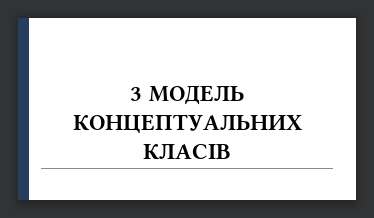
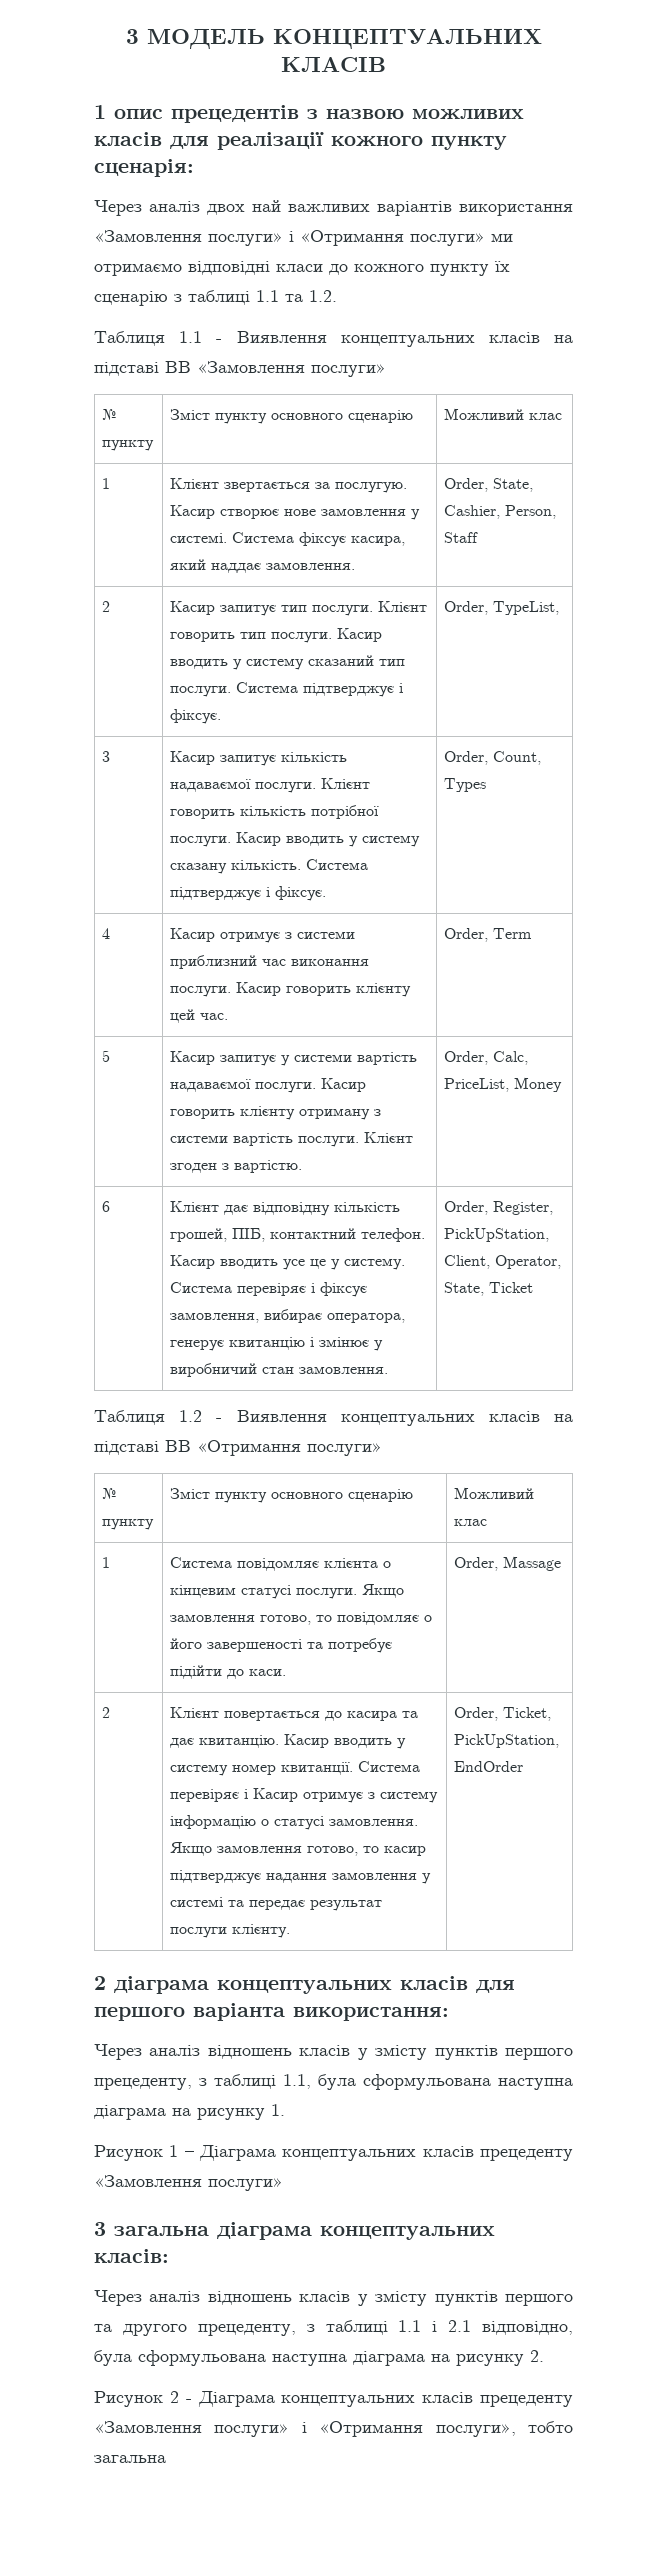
(231, 151) none -> [94,105,524,123] [94,132,507,150] [94,159,194,177] [94,200,573,216] [94,230,513,246] [94,261,510,276] [94,290,337,306] [94,331,573,347] [94,361,386,377] [101,409,117,420] [101,440,154,451] [169,409,413,424] [443,408,562,420] [101,478,110,489] [169,478,407,493] [169,505,420,520] [169,532,405,547] [169,559,355,573] [443,478,533,492] [443,505,556,519] [443,532,478,543] [101,601,110,612] [169,601,427,616] [169,628,382,643] [169,655,405,670] [169,682,403,697] [169,709,221,724] [443,601,559,615] [101,751,110,762] [169,751,347,766] [169,778,370,793] [169,805,379,819] [169,832,420,847] [169,859,368,874] [169,886,326,901] [443,751,541,765] [443,778,486,792] [101,928,110,939] [169,928,355,943] [169,955,369,969] [169,982,411,997] [169,1009,228,1023] [443,928,532,942] [101,1050,110,1062] [169,1051,417,1066] [169,1078,366,1093] [169,1106,381,1120] [169,1132,413,1147] [169,1160,302,1173] [443,1051,528,1065] [443,1077,562,1092] [101,1201,110,1212] [169,1201,400,1216] [169,1228,425,1242] [169,1255,405,1270] [169,1282,367,1297] [169,1309,405,1323] [169,1337,383,1351] [169,1363,388,1377] [443,1201,553,1215] [443,1228,549,1242] [443,1255,561,1269] [443,1282,533,1296] [94,1410,573,1426] [94,1440,382,1456] [101,1488,117,1499] [101,1519,154,1530] [169,1488,413,1503] [453,1487,534,1499] [453,1519,487,1526] [101,1557,110,1568] [169,1557,391,1571] [169,1584,404,1599] [169,1612,432,1625] [169,1638,392,1653] [169,1665,286,1679] [453,1556,561,1571] [101,1707,110,1718] [169,1707,418,1721] [169,1734,406,1749] [169,1761,420,1776] [169,1788,438,1803] [169,1815,418,1830] [169,1842,426,1856] [169,1870,431,1884] [169,1897,382,1911] [169,1924,290,1938] [453,1707,551,1721] [453,1734,559,1748] [453,1761,523,1772] [94,1976,515,1994] [94,2003,449,2021] [94,2044,573,2060] [94,2074,573,2090] [94,2104,285,2120] [94,2145,573,2161] [94,2175,283,2191] [94,2222,495,2240] [94,2249,169,2263] [94,2290,573,2306] [94,2320,573,2336] [94,2350,544,2366] [94,2391,573,2407] [94,2421,573,2437] [94,2455,166,2463] // 1 опис прецедентів з назвою можливих класів для реалізації кожного пункту сценарія: // Через аналіз двох най важливих варіантів використання «Замовлення послуги» і «Отримання послуги» ми отримаємо відповідні класи до кожного пункту їх сценарію з таблиці 1.1 та 1.2. // Таблиця 1.1 - Виявлення концептуальних класів на підставі ВВ «Замовлення послуги» // № пункту | Зміст пункту основного сценарію | Можливий клас // 1 | Клієнт звертається за послугую. Касир створює нове замовлення у системі. Система фіксує касира, який наддає замовлення. | Order, State, Cashier, Person, Staff // 2 | Касир запитує тип послуги. Клієнт говорить тип послуги. Касир вводить у систему сказаний тип послуги. Система підтверджує і фіксує. | Order, TypeList, // 3 | Касир запитує кількість надаваємої послуги. Клієнт говорить кількість потрібної послуги. Касир вводить у систему сказану кількість. Система підтверджує і фіксує. | Order, Count, Types // 4 | Касир отримує з системи приблизний час виконання послуги. Касир говорить клієнту цей час. | Order, Term // 5 | Касир запитує у системи вартість надаваємої послуги. Касир говорить клієнту отриману з системи вартість послуги. Клієнт згоден з вартістю. | Order, Calc, PriceList, Money // 6 | Клієнт дає відповідну кількість грошей, ПІБ, контактний телефон. Касир вводить усе це у систему. Система перевіряє і фіксує замовлення, вибирає оператора, генерує квитанцію і змінює у виробничий стан замовлення. | Order, Register, PickUpStation, Client, Operator, State, Ticket // Таблиця 1.2 - Виявлення концептуальних класів на підставі ВВ «Отримання послуги» // № пункту | Зміст пункту основного сценарію | Можливий клас // 1 | Система повідомляє клієнта о кінцевим статусі послуги. Якщо замовлення готово, то повідомляє о його завершеності та потребує підійти до каси. | Order, Massage // 2 | Клієнт повертається до касира та дає квитанцію. Касир вводить у систему номер квитанції. Система перевіряє і Касир отримує з систему інформацію о статусі замовлення. Якщо замовлення готово, то касир підтверджує надання замовлення у системі та передає результат послуги клієнту. | Order, Ticket, PickUpStation, EndOrder // 2 діаграма концептуальних класів для першого варіанта використання: // Через аналіз відношень класів у змісту пунктів першого прецеденту, з таблиці 1.1, була сформульована наступна діаграма на рисунку 1. // Рисунок 1 – Діаграма концептуальних класів прецеденту «Замовлення послуги» // 3 загальна діаграма концептуальних класів: // Через аналіз відношень класів у змісту пунктів першого та другого прецеденту, з таблиці 1.1 і 2.1 відповідно, була сформульована наступна діаграма на рисунку 2. // Рисунок 2 - Діаграма концептуальних класів прецеденту «Замовлення послуги» і «Отримання послуги», тобто загальна

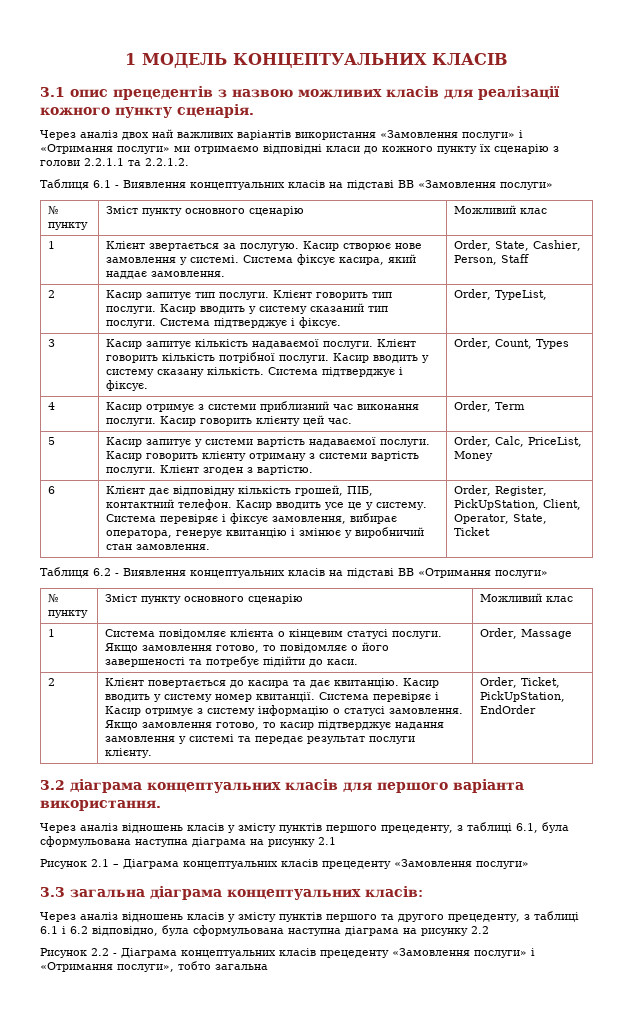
[125,29,139,44] 3 -> [125,53,136,65] 1
[94,105,106,119] 1 -> [40,87,65,97] 3.1
[94,159,194,177] сценарія: -> [177,104,254,118] сценарія.
[188,290,337,305] [94,331,203,346] таблиці 1.1 та 1.2. // Таблиця 1.1 -> [40,158,189,166] [40,179,111,190] голови 2.2.1.1 та 2.2.1.2. // Таблиця 6.1
[179,1410,203,1422] 1.2 -> [93,568,111,576] 6.2
[94,1976,106,1990] 2 -> [40,780,65,790] 3.2
[293,2007,449,2021] використання: -> [40,800,161,811] використання.
[283,2074,573,2090] [94,2104,285,2120] [94,2145,179,2161] 1.1, була сформульована наступна діаграма на рисунку 1. // Рисунок 1 -> [516,822,569,833] [40,836,336,847] [40,859,109,869] 6.1, була сформульована наступна діаграма на рисунку 2.1 // Рисунок 2.1
[94,2222,106,2236] 3 -> [40,887,65,897] 3.3
[398,2320,472,2332] 1.1 і 2.1 -> [40,926,88,934] 6.1 і 6.2
[530,2350,544,2362] [94,2391,179,2407] 2. // Рисунок 2 -> [471,926,489,934] [40,948,109,958] 2.2 // Рисунок 2.2

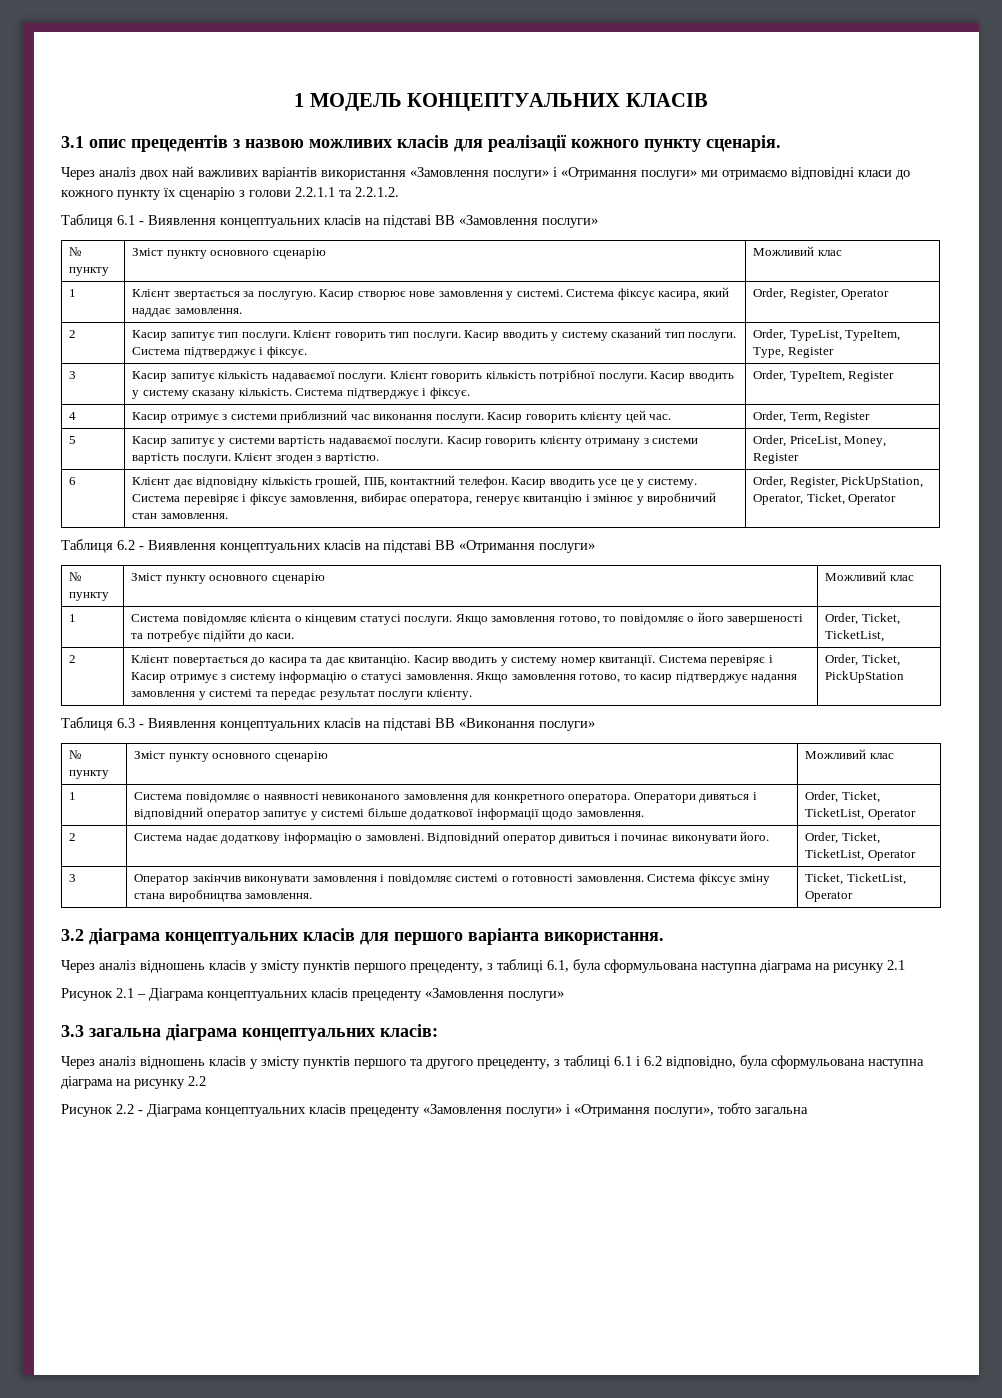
[495,240,582,251] [454,254,530,265] State, Cashier, Person, Staff -> [789,289,890,300] Register, Operator
(548, 295) none -> [845,330,901,341] [753,347,834,358] TypeItem, Type, Register
[495,339,570,349] Count, Types -> [789,371,895,382] TypeItem, Register
[495,402,526,410] Term -> [789,412,871,423] Term, Register
[495,436,583,447] [454,451,494,461] Calc, PriceList, Money -> [789,436,887,447] [753,453,800,464] PriceList, Money, Register
[543,499,582,510] [454,514,548,524] [454,527,491,536] Client, Operator, State, Ticket -> [753,493,897,505] Operator, Ticket, Operator
[521,629,573,639] Massage -> [861,613,900,625] [825,630,885,642] Ticket, TicketList,
[480,691,566,702] [480,705,537,714] PickUpStation, EndOrder -> [825,671,905,683] [61,717,595,731] [69,750,82,759] [69,770,110,779] [134,751,328,762] [805,749,894,759] [69,792,77,800] [134,792,757,803] [134,807,644,820] [805,791,880,803] [805,808,916,820] [69,833,77,841] [134,831,770,844] [805,832,880,844] [805,849,916,861] [69,874,77,882] [134,873,771,885] [134,890,313,902] [805,873,906,885] [805,891,854,902] PickUpStation // Таблиця 6.3 - Виявлення концептуальних класів на підставі ВВ «Виконання послуги» // № пункту | Зміст пункту основного сценарію | Можливий клас // 1 | Система повідомляє о наявності невиконаного замовлення для конкретного оператора. Оператори дивяться і відповідний оператор запитує у системі більше додаткової інформації щодо замовлення. | Order, Ticket, TicketList, Operator // 2 | Система надає додаткову інформацію о замовлені. Відповідний оператор дивиться і починає виконувати його. | Order, Ticket, TicketList, Operator // 3 | Оператор закінчив виконувати замовлення і повідомляє системі о готовності замовлення. Система фіксує зміну стана виробництва замовлення. | Ticket, TicketList, Operator

